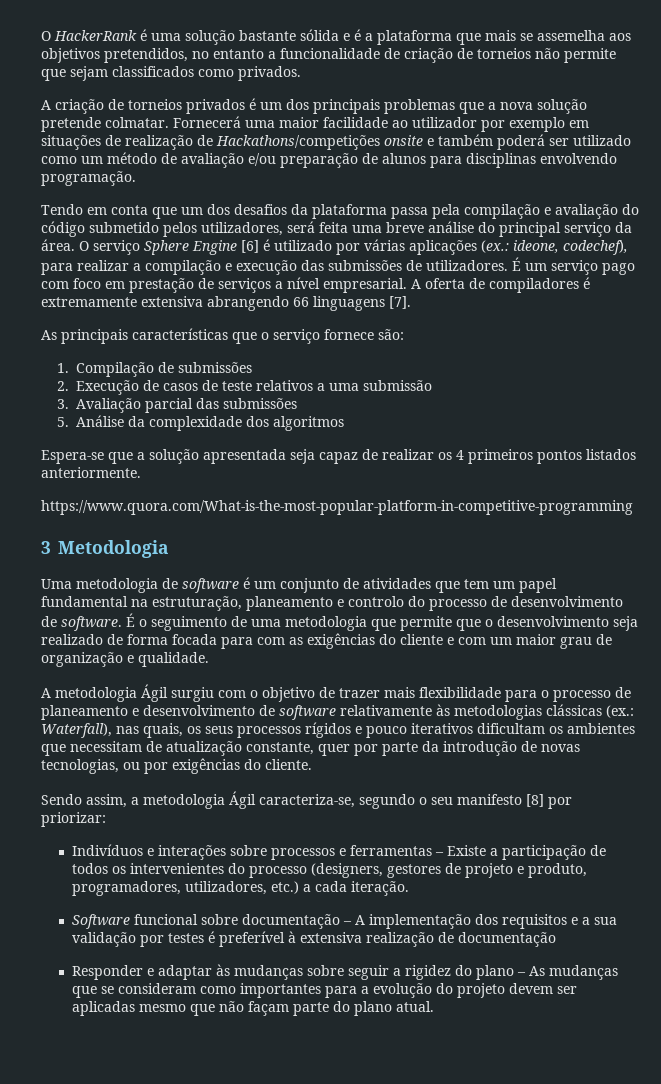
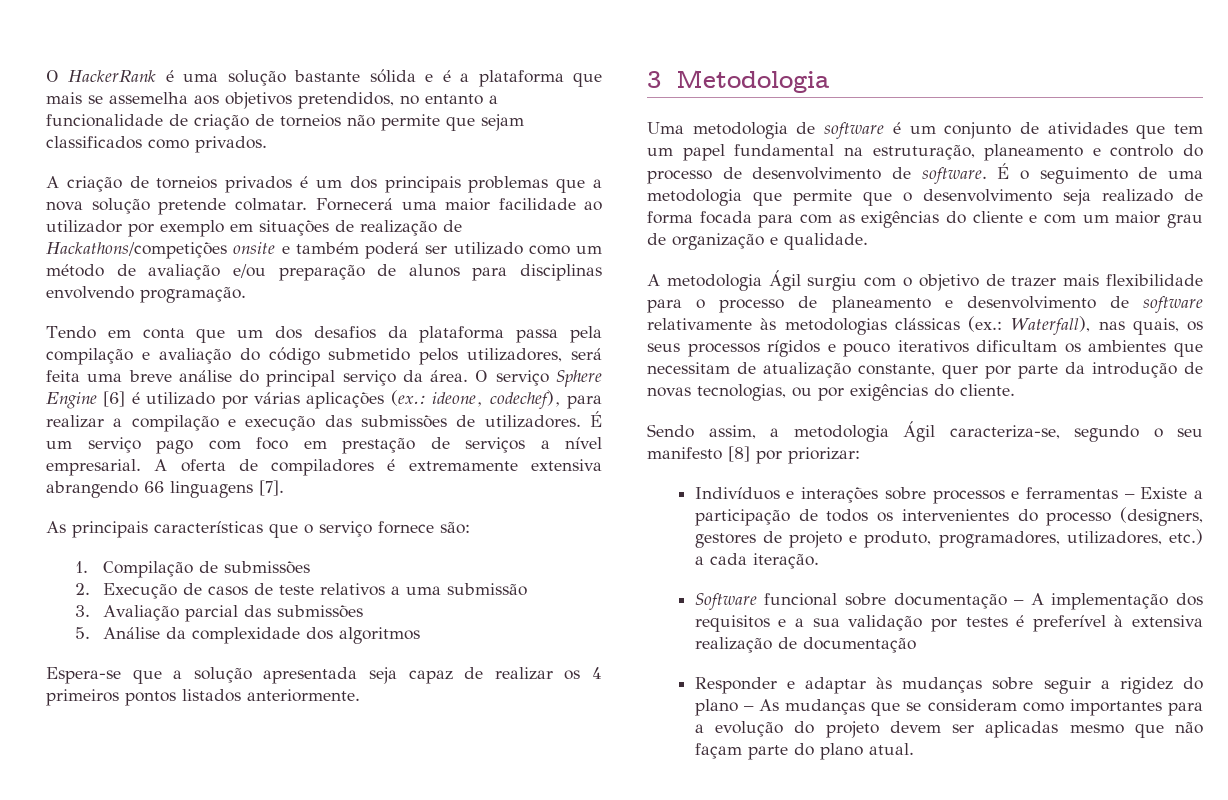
[41,500,633,515] // https://www.quora.com/What-is-the-most-popular-platform-in-competitive-programming -> (360, 695) none

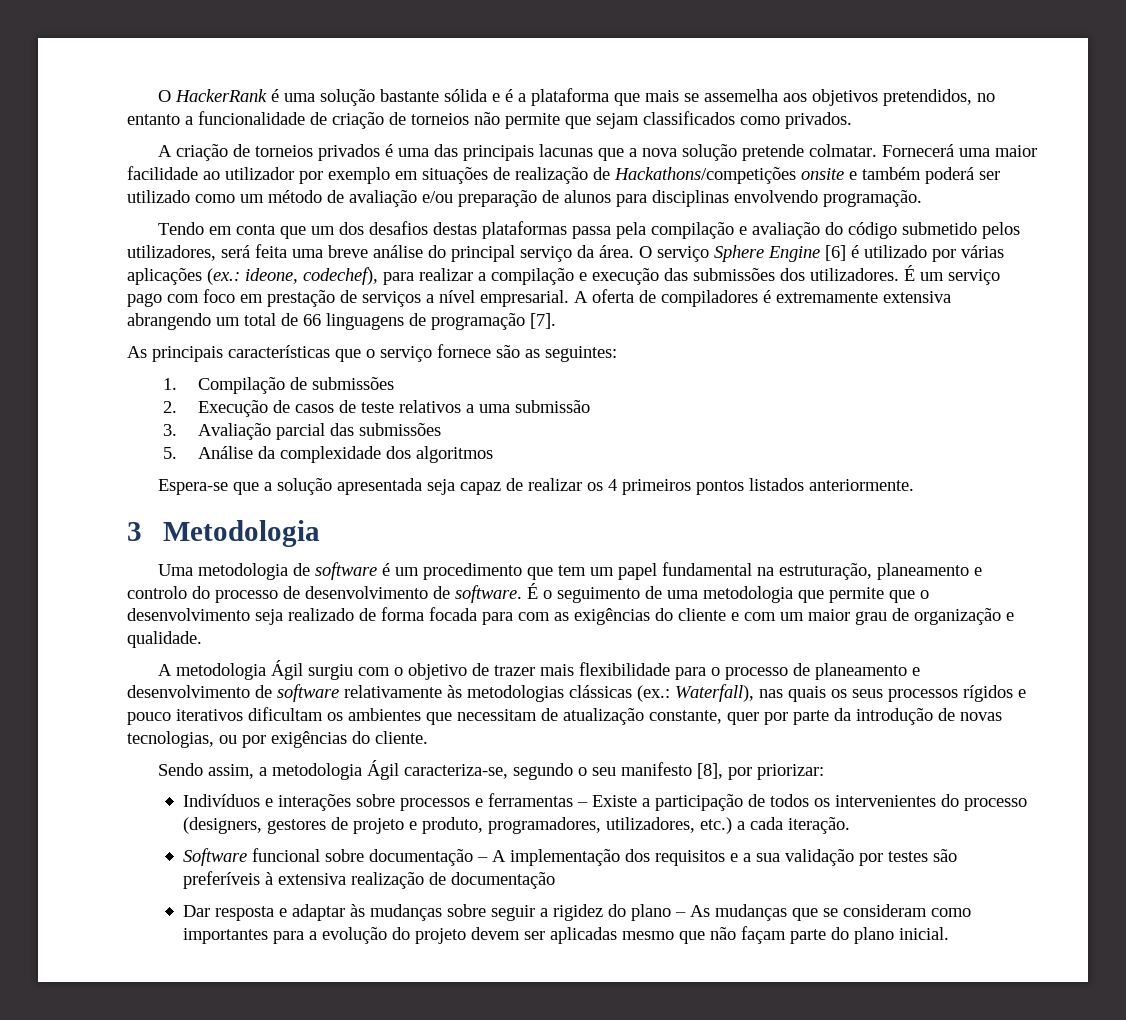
[315,176,549,193] um dos principais problemas -> [398,144,594,161] uma das principais lacunas
[387,326,505,343] da plataforma -> [433,221,568,239] destas plataformas
[456,415,476,427] de -> [780,268,805,281] dos
[144,481,253,498] 66 linguagens -> [216,313,525,330] um total de 66 linguagens de programação
[440,522,470,534] são: -> [496,345,617,362] são as seguintes:
[944,122,1128,139] conjunto de atividades -> [423,563,523,580] procedimento
[1132,318,1179,335] quais, -> [788,686,826,702] quais
[728,446,750,462] [8] -> [697,763,724,779] [8],
[1016,615,1106,632] é preferível -> [933,849,958,862] [183,871,261,889] são preferíveis
[694,677,777,694] Responder -> [183,905,275,921] Dar resposta
[868,743,914,755] atual. -> [899,927,950,940] inicial.

